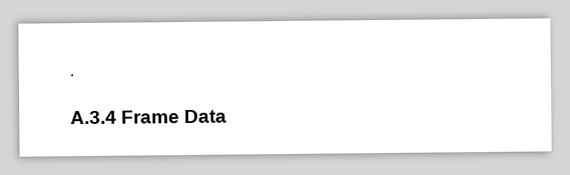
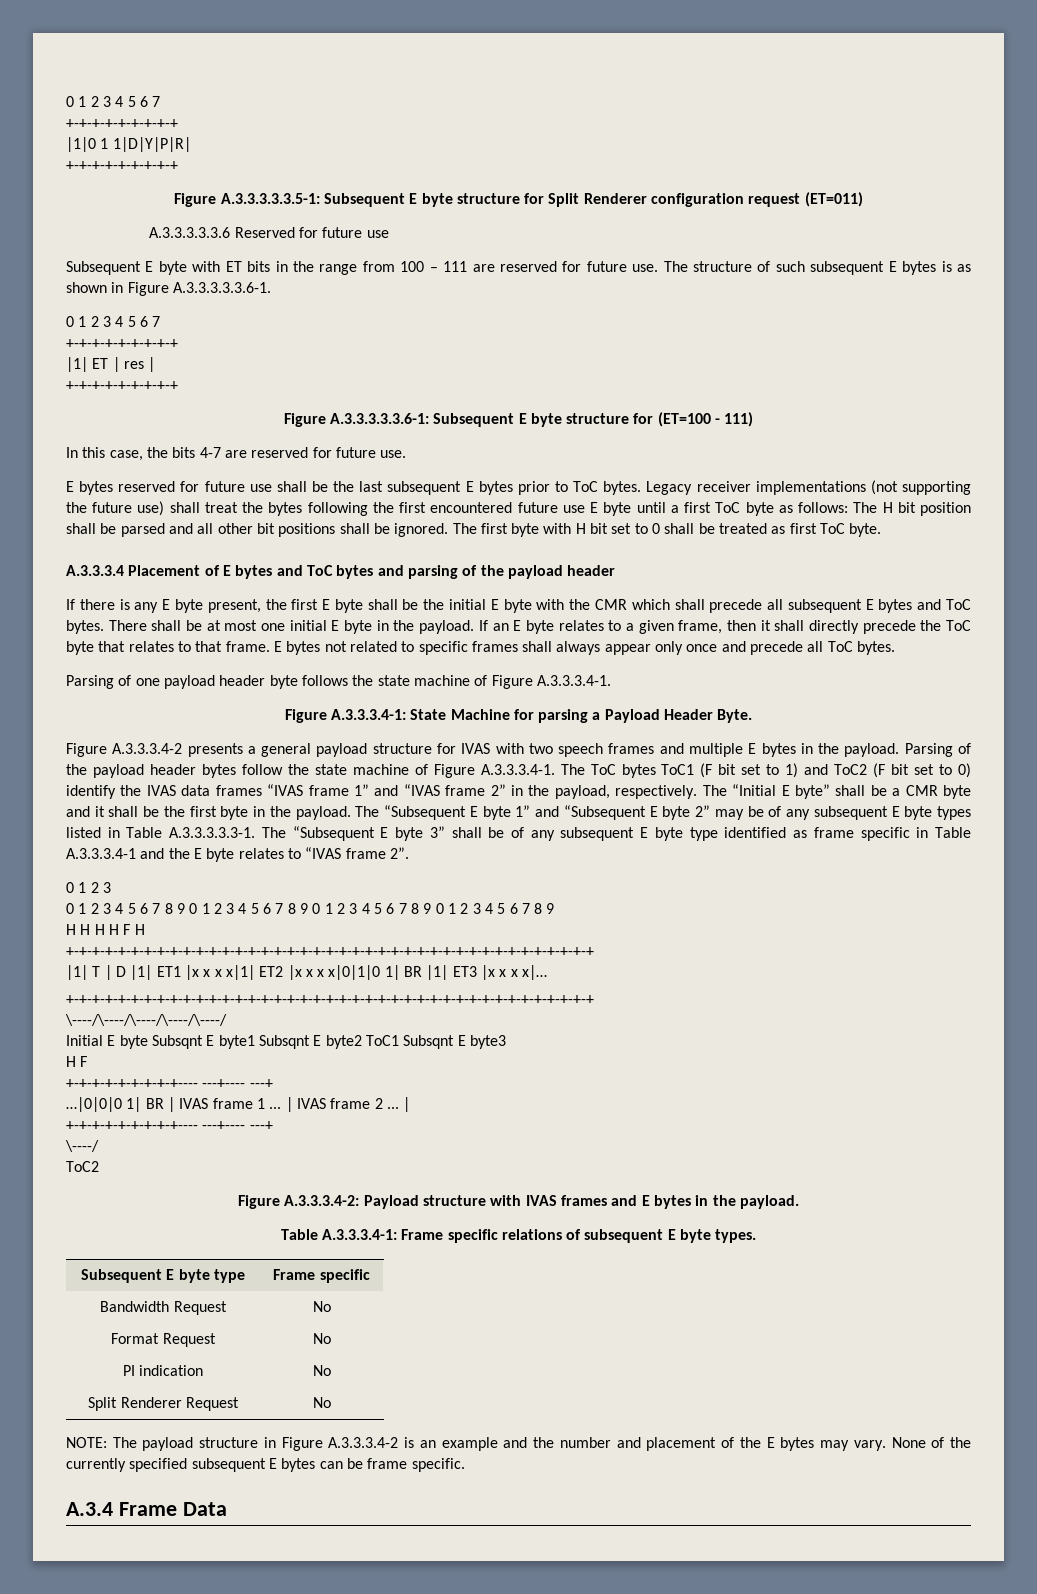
[69,74,75,77] . -> [66,96,161,107] [66,119,178,128] [66,137,191,152] [66,161,178,170] [174,192,863,207] [149,227,389,238] [66,261,971,275] [66,282,271,296] [66,316,161,327] [66,339,178,348] [66,357,156,372] [66,381,178,390] [283,412,754,427] [66,447,407,461] [66,480,971,495] [66,501,972,516] [66,523,882,537] [66,565,616,579] [66,599,972,613] [66,620,972,634] [66,641,896,655] [66,675,611,689] [284,709,753,723] [66,743,972,757] [66,763,971,778] [66,784,971,799] [66,805,972,820] [66,826,972,841] [66,847,409,862] [66,882,111,893] [66,903,555,914] [66,924,145,935] [66,947,594,956] [66,965,548,980] [66,995,594,1004] [65,1014,227,1026] [66,1035,506,1049] [66,1056,88,1067] [66,1079,273,1088] [66,1097,411,1112] [66,1121,273,1130] [65,1140,99,1152] [66,1161,99,1172] [238,1195,799,1209] [280,1229,757,1243] [81,1269,245,1283] [273,1269,370,1283] [100,1301,227,1315] [312,1301,331,1312] [111,1333,216,1347] [312,1333,331,1344] [122,1365,204,1376] [312,1365,331,1376] [88,1397,239,1411] [312,1397,331,1408] [66,1437,972,1451] [66,1458,465,1472] 0 1 2 3 4 5 6 7 // +-+-+-+-+-+-+-+-+ // |1|0 1 1|D|Y|P|R| // +-+-+-+-+-+-+-+-+ // Figure A.3.3.3.3.3.5-1: Subsequent E byte structure for Split Renderer configuration request (ET=011) // A.3.3.3.3.3.6 Reserved for future use // Subsequent E byte with ET bits in the range from 100 – 111 are reserved for future use. The structure of such subsequent E bytes is as shown in Figure A.3.3.3.3.3.6-1. // 0 1 2 3 4 5 6 7 // +-+-+-+-+-+-+-+-+ // |1| ET | res | // +-+-+-+-+-+-+-+-+ // Figure A.3.3.3.3.3.6-1: Subsequent E byte structure for (ET=100 - 111) // In this case, the bits 4-7 are reserved for future use. // E bytes reserved for future use shall be the last subsequent E bytes prior to ToC bytes. Legacy receiver implementations (not supporting the future use) shall treat the bytes following the first encountered future use E byte until a first ToC byte as follows: The H bit position shall be parsed and all other bit positions shall be ignored. The first byte with H bit set to 0 shall be treated as first ToC byte. // A.3.3.3.4 Placement of E bytes and ToC bytes and parsing of the payload header // If there is any E byte present, the first E byte shall be the initial E byte with the CMR which shall precede all subsequent E bytes and ToC bytes. There shall be at most one initial E byte in the payload. If an E byte relates to a given frame, then it shall directly precede the ToC byte that relates to that frame. E bytes not related to specific frames shall always appear only once and precede all ToC bytes. // Parsing of one payload header byte follows the state machine of Figure A.3.3.3.4-1. // Figure A.3.3.3.4-1: State Machine for parsing a Payload Header Byte. // Figure A.3.3.3.4-2 presents a general payload structure for IVAS with two speech frames and multiple E bytes in the payload. Parsing of the payload header bytes follow the state machine of Figure A.3.3.3.4-1. The ToC bytes ToC1 (F bit set to 1) and ToC2 (F bit set to 0) identify the IVAS data frames “IVAS frame 1” and “IVAS frame 2” in the payload, respectively. The “Initial E byte” shall be a CMR byte and it shall be the first byte in the payload. The “Subsequent E byte 1” and “Subsequent E byte 2” may be of any subsequent E byte types listed in Table A.3.3.3.3.3-1. The “Subsequent E byte 3” shall be of any subsequent E byte type identified as frame specific in Table A.3.3.3.4-1 and the E byte relates to “IVAS frame 2”. // 0 1 2 3 // 0 1 2 3 4 5 6 7 8 9 0 1 2 3 4 5 6 7 8 9 0 1 2 3 4 5 6 7 8 9 0 1 2 3 4 5 6 7 8 9 // H H H H F H // +-+-+-+-+-+-+-+-+-+-+-+-+-+-+-+-+-+-+-+-+-+-+-+-+-+-+-+-+-+-+-+-+-+-+-+-+-+-+-+-+ // |1| T | D |1| ET1 |x x x x|1| ET2 |x x x x|0|1|0 1| BR |1| ET3 |x x x x|… // +-+-+-+-+-+-+-+-+-+-+-+-+-+-+-+-+-+-+-+-+-+-+-+-+-+-+-+-+-+-+-+-+-+-+-+-+-+-+-+-+ // \----/\----/\----/\----/\----/ // Initial E byte Subsqnt E byte1 Subsqnt E byte2 ToC1 Subsqnt E byte3 // H F // +-+-+-+-+-+-+-+-+---- ---+---- ---+ // …|0|0|0 1| BR | IVAS frame 1 ... | IVAS frame 2 ... | // +-+-+-+-+-+-+-+-+---- ---+---- ---+ // \----/ // ToC2 // Figure A.3.3.3.4-2: Payload structure with IVAS frames and E bytes in the payload. // Table A.3.3.3.4-1: Frame specific relations of subsequent E byte types. // Subsequent E byte type | Frame specific // Bandwidth Request | No // Format Request | No // PI indication | No // Split Renderer Request | No // NOTE: The payload structure in Figure A.3.3.3.4-2 is an example and the number and placement of the E bytes may vary. None of the currently specified subsequent E bytes can be frame specific.

